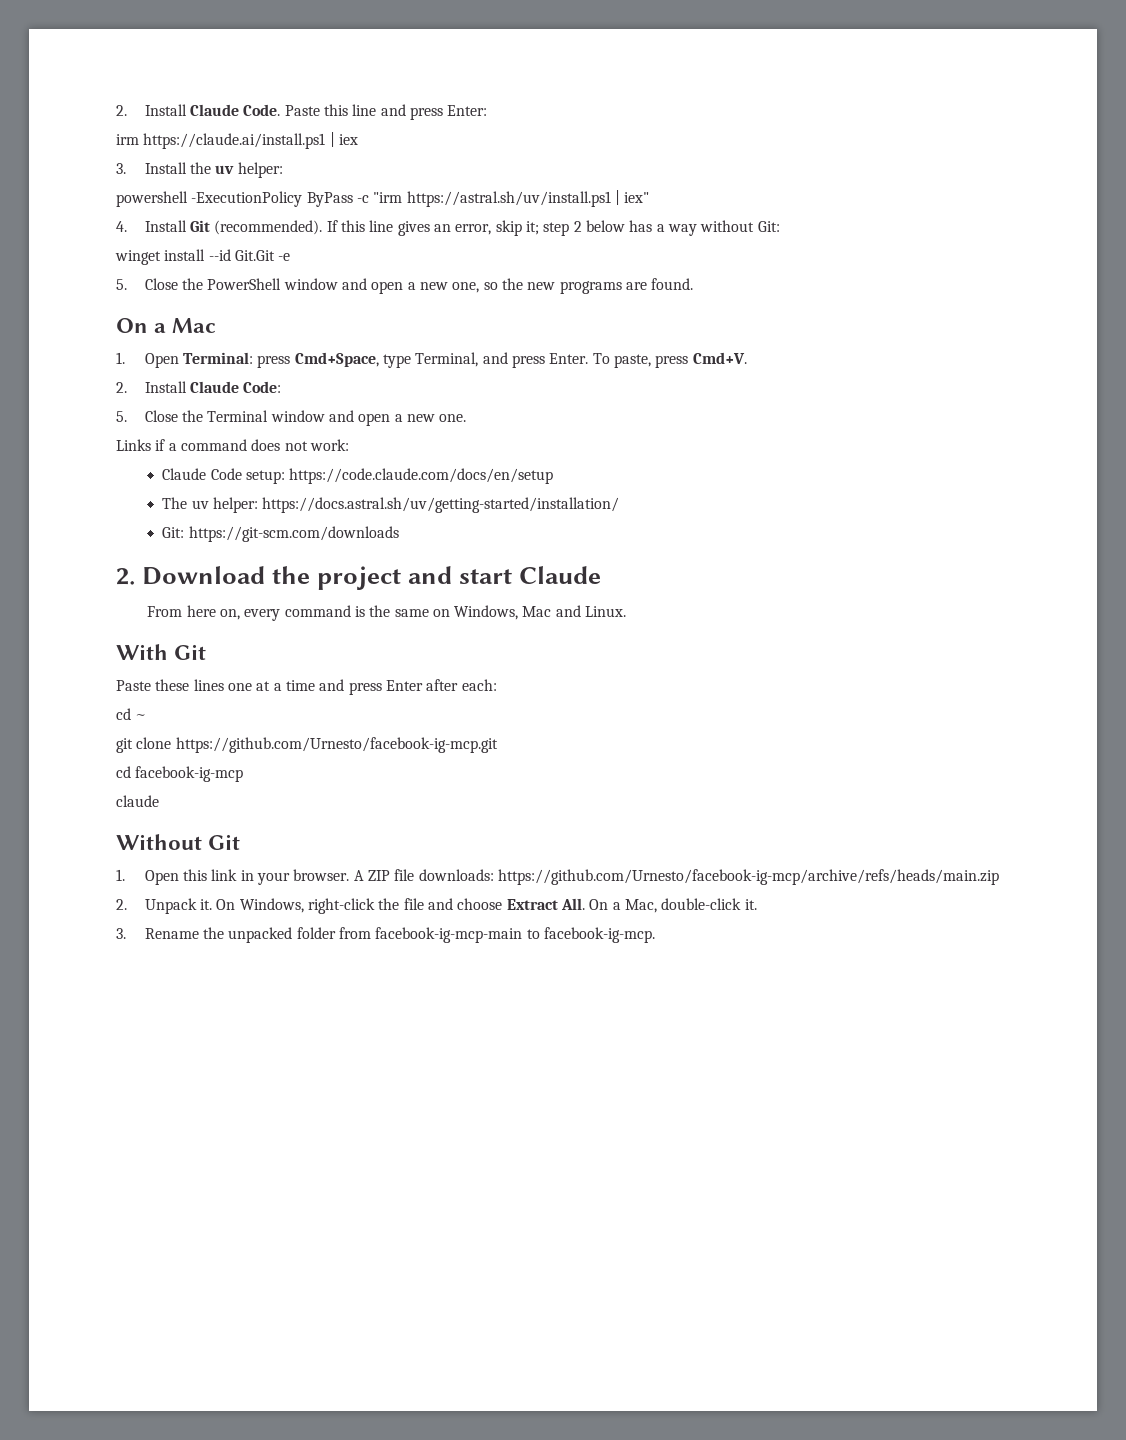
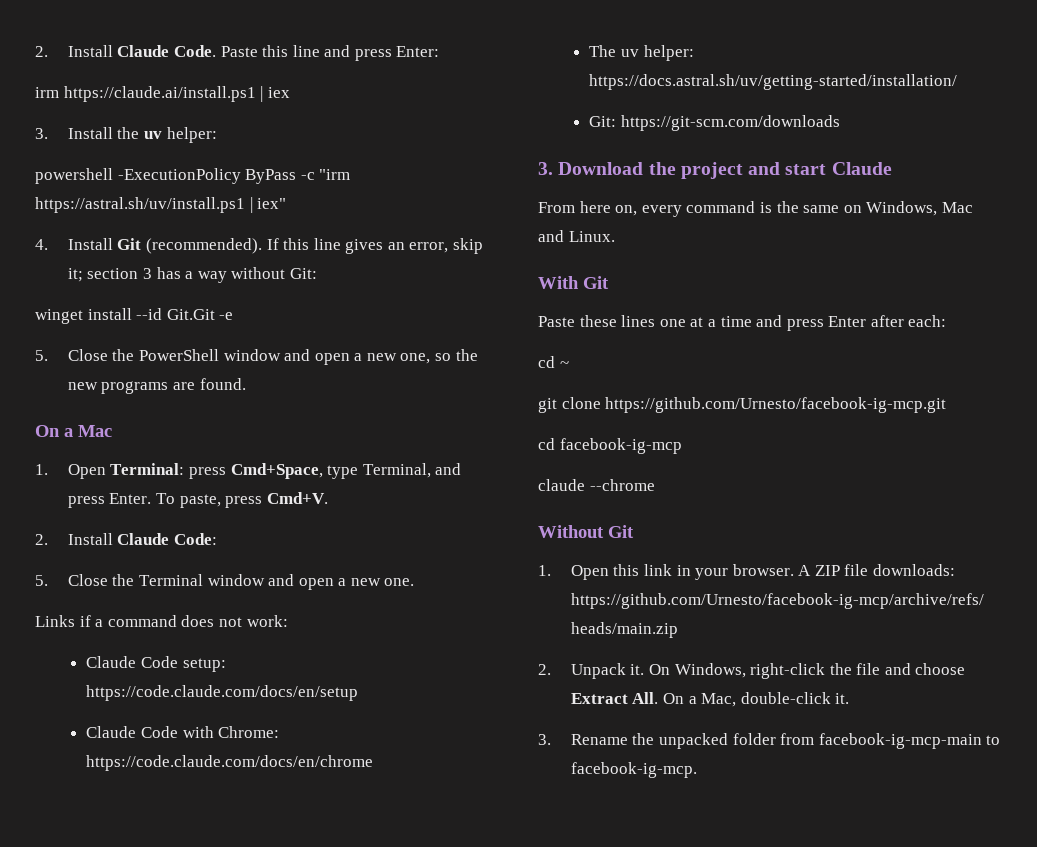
[543,220,625,236] step 2 below -> [87,268,152,279] section 3
(554, 476) none -> [86,726,280,738] [86,755,374,771] // Claude Code with Chrome: https://code.claude.com/docs/en/chrome
[116,568,135,585] 2. -> [538,162,553,175] 3.
(159, 801) none -> [589,479,655,491] --chrome

